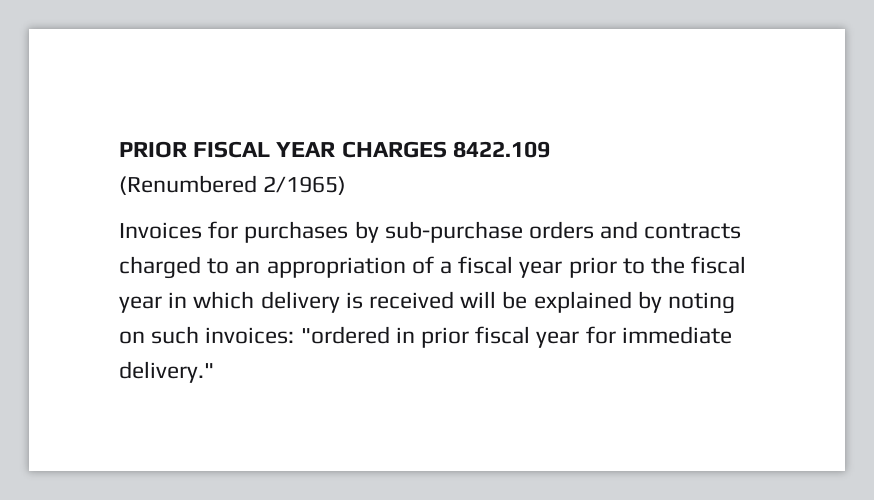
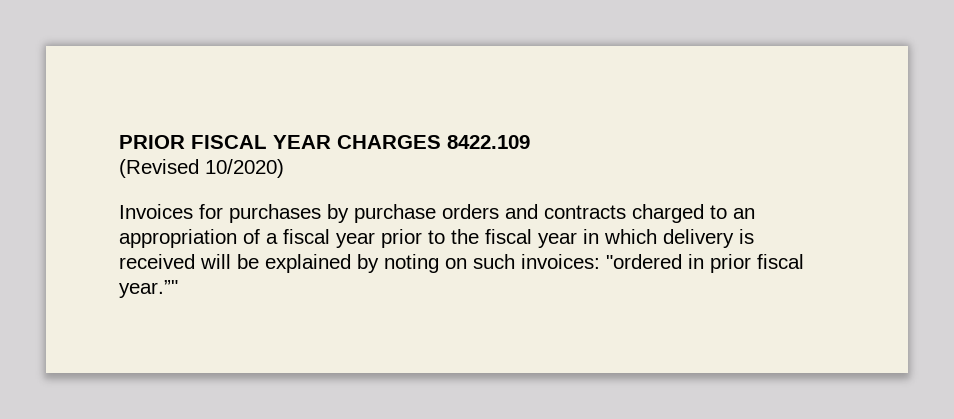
[119,175,347,195] (Renumbered 2/1965) -> [119,159,284,178] (Revised 10/2020)
[384,221,523,243] sub-purchase -> [354,204,436,223] purchase
[536,326,732,348] [119,361,214,383] year for immediate delivery." -> [119,280,178,298] year.”"

